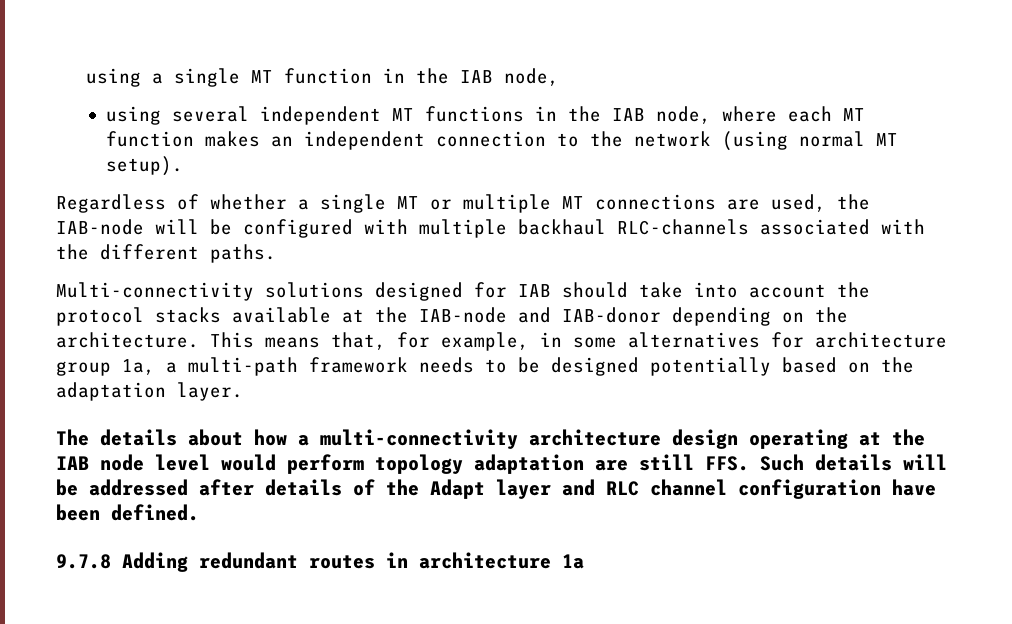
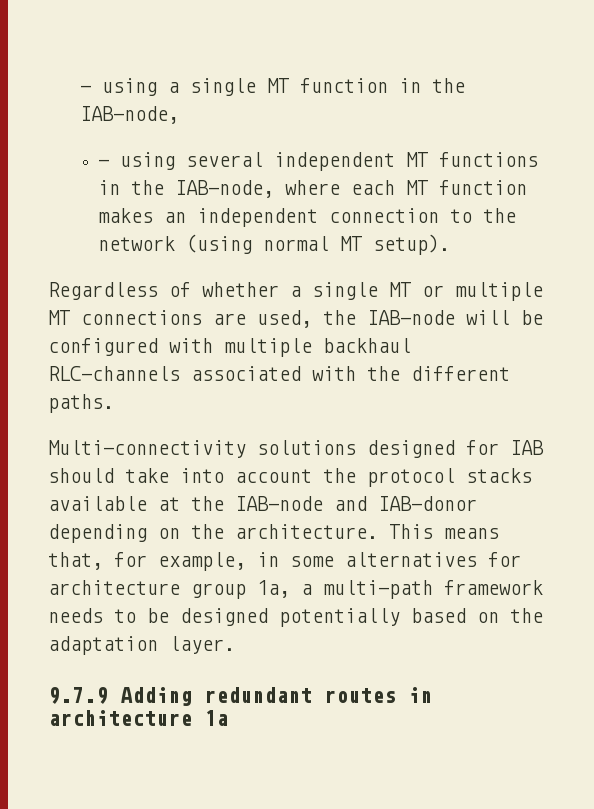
(85, 77) none -> [80,85,92,93] -
[459,68,559,86] IAB node, // -> [80,106,180,124] [98,159,110,167] IAB-node, // -
[612,106,712,124] IAB node, -> [175,180,275,198] IAB-node,
[56,429,925,449] [56,454,947,474] [56,479,936,499] [56,504,199,521] [56,554,111,569] The details about how a multi-connectivity architecture design operating at the IAB node level would perform topology adaptation are still FFS. Such details will be addressed after details of the Adapt layer and RLC channel configuration have been defined. // 9.7.8 -> [48,687,108,704] 9.7.9

